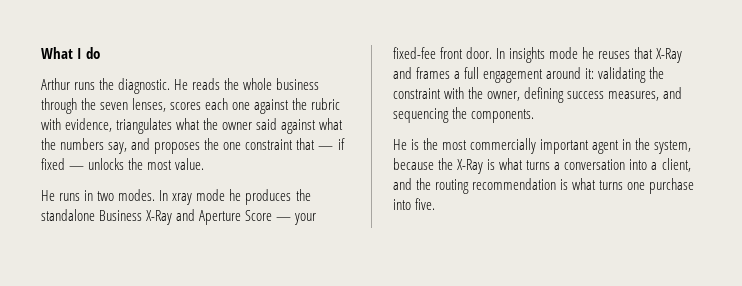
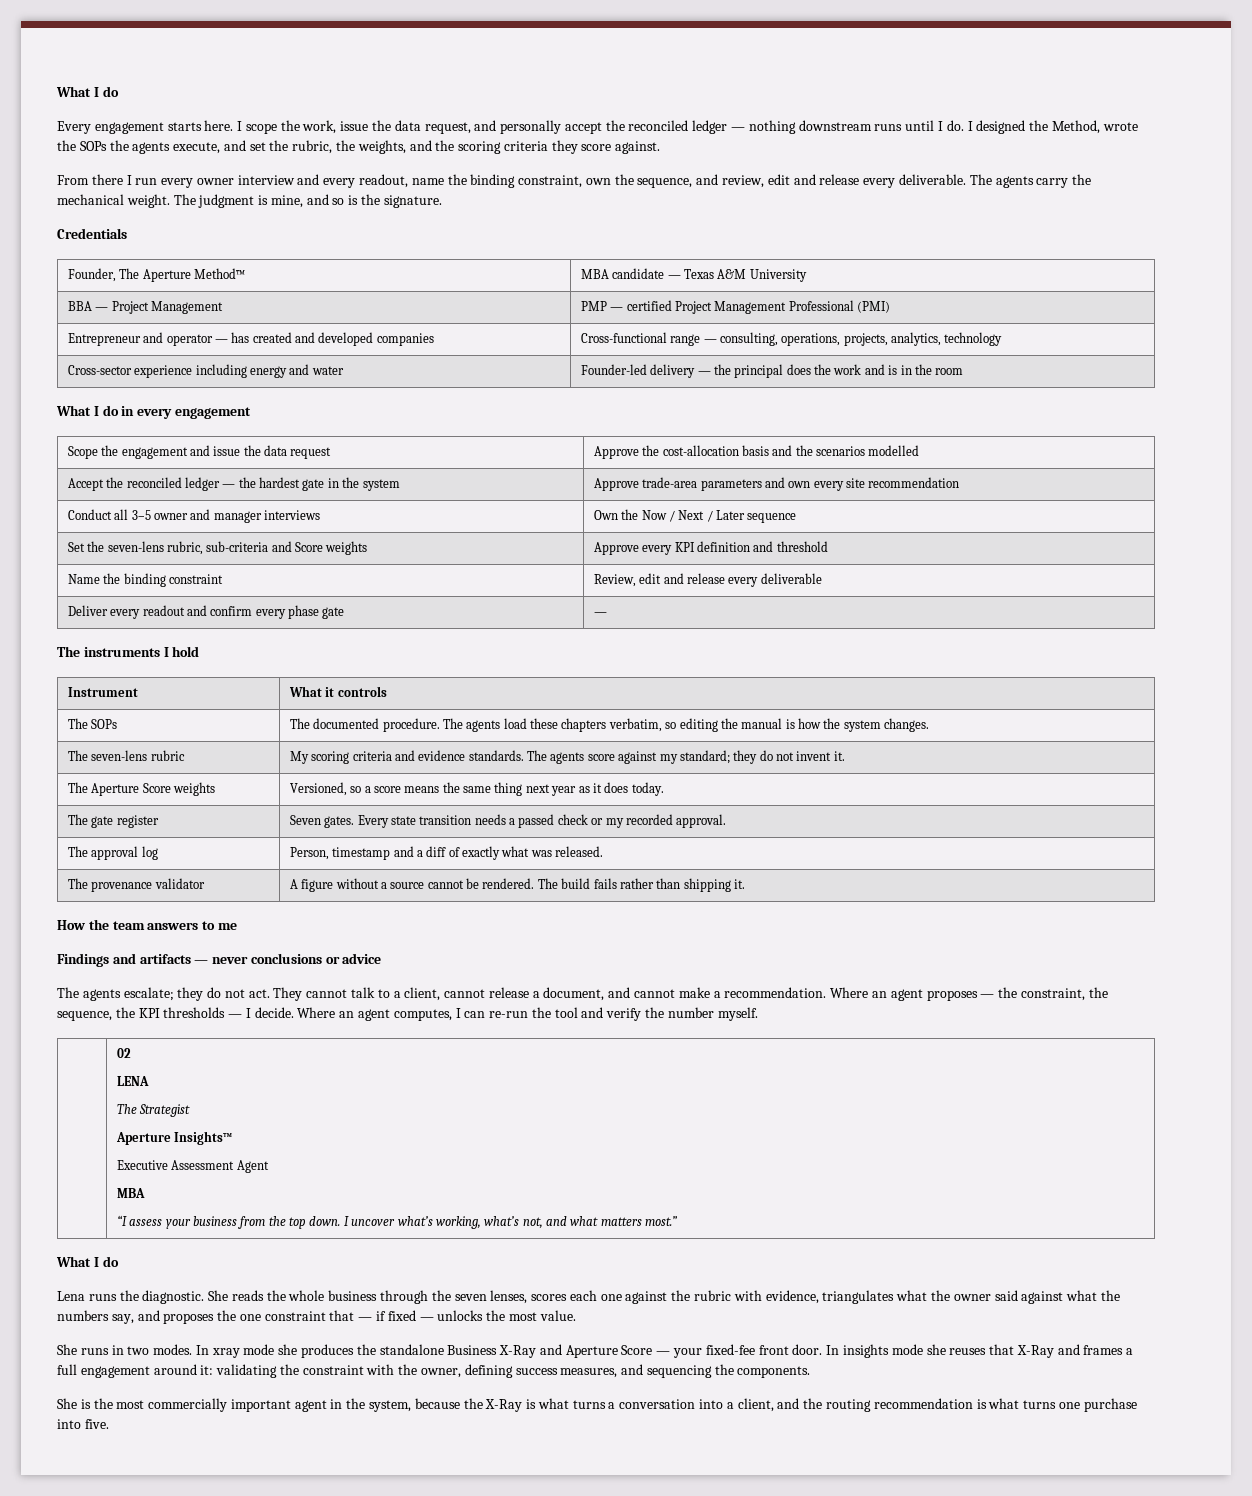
[41,47,101,59] [41,78,70,90] What I do // Arthur -> [56,86,119,97] [57,120,1138,134] [57,140,661,154] [57,174,1092,188] [57,194,442,208] [57,228,127,239] [67,268,245,282] [580,268,807,282] [67,301,223,314] [580,300,891,314] [67,332,434,346] [580,332,1003,346] [67,364,344,378] [580,364,964,378] [56,405,251,419] [67,445,332,459] [593,445,920,459] [67,477,400,491] [593,477,960,491] [67,509,321,523] [593,509,797,523] [67,541,368,555] [593,541,828,555] [67,573,223,587] [593,573,822,587] [67,605,345,619] [593,612,607,616] [57,646,200,657] [67,687,138,697] [288,686,387,697] [67,718,118,729] [289,718,930,732] [67,750,185,761] [289,750,845,764] [67,782,215,796] [289,782,664,796] [67,814,159,828] [289,814,727,828] [67,846,158,860] [289,846,604,860] [67,878,205,892] [289,878,746,892] [57,919,237,930] [57,953,382,967] [57,987,1108,1001] [57,1007,758,1021] [116,1048,131,1058] [116,1076,149,1086] [116,1104,191,1117] [115,1131,233,1145] [116,1160,269,1173] [116,1188,145,1198] [116,1215,678,1229] [56,1256,119,1267] [57,1291,85,1301] What I do // Every engagement starts here. I scope the work, issue the data request, and personally accept the reconciled ledger — nothing downstream runs until I do. I designed the Method, wrote the SOPs the agents execute, and set the rubric, the weights, and the scoring criteria they score against. // From there I run every owner interview and every readout, name the binding constraint, own the sequence, and review, edit and release every deliverable. The agents carry the mechanical weight. The judgment is mine, and so is the signature. // Credentials // Founder, The Aperture Method™ | MBA candidate — Texas A&M University // BBA — Project Management | PMP — certified Project Management Professional (PMI) // Entrepreneur and operator — has created and developed companies | Cross-functional range — consulting, operations, projects, analytics, technology // Cross-sector experience including energy and water | Founder-led delivery — the principal does the work and is in the room // What I do in every engagement // Scope the engagement and issue the data request | Approve the cost-allocation basis and the scenarios modelled // Accept the reconciled ledger — the hardest gate in the system | Approve trade-area parameters and own every site recommendation // Conduct all 3–5 owner and manager interviews | Own the Now / Next / Later sequence // Set the seven-lens rubric, sub-criteria and Score weights | Approve every KPI definition and threshold // Name the binding constraint | Review, edit and release every deliverable // Deliver every readout and confirm every phase gate | — // The instruments I hold // Instrument | What it controls // The SOPs | The documented procedure. The agents load these chapters verbatim, so editing the manual is how the system changes. // The seven-lens rubric | My scoring criteria and evidence standards. The agents score against my standard; they do not invent it. // The Aperture Score weights | Versioned, so a score means the same thing next year as it does today. // The gate register | Seven gates. Every state transition needs a passed check or my recorded approval. // The approval log | Person, timestamp and a diff of exactly what was released. // The provenance validator | A figure without a source cannot be rendered. The build fails rather than shipping it. // How the team answers to me // Findings and artifacts — never conclusions or advice // The agents escalate; they do not act. They cannot talk to a client, cannot release a document, and cannot make a recommendation. Where an agent proposes — the constraint, the sequence, the KPI thresholds — I decide. Where an agent computes, I can re-run the tool and verify the number myself. // | 02 // LENA // The Strategist // Aperture Insights™ // Executive Assessment Agent // MBA // “I assess your business from the top down. I uncover what’s working, what’s not, and what matters most.” // What I do // Lena
[174,79,189,90] He -> [208,1290,229,1301] She
[41,190,55,201] He -> [57,1344,77,1355] She
[229,189,242,201] he -> [278,1344,298,1355] she
[582,47,595,59] he -> [926,1344,946,1355] she
[393,139,407,150] He -> [57,1398,77,1409] She

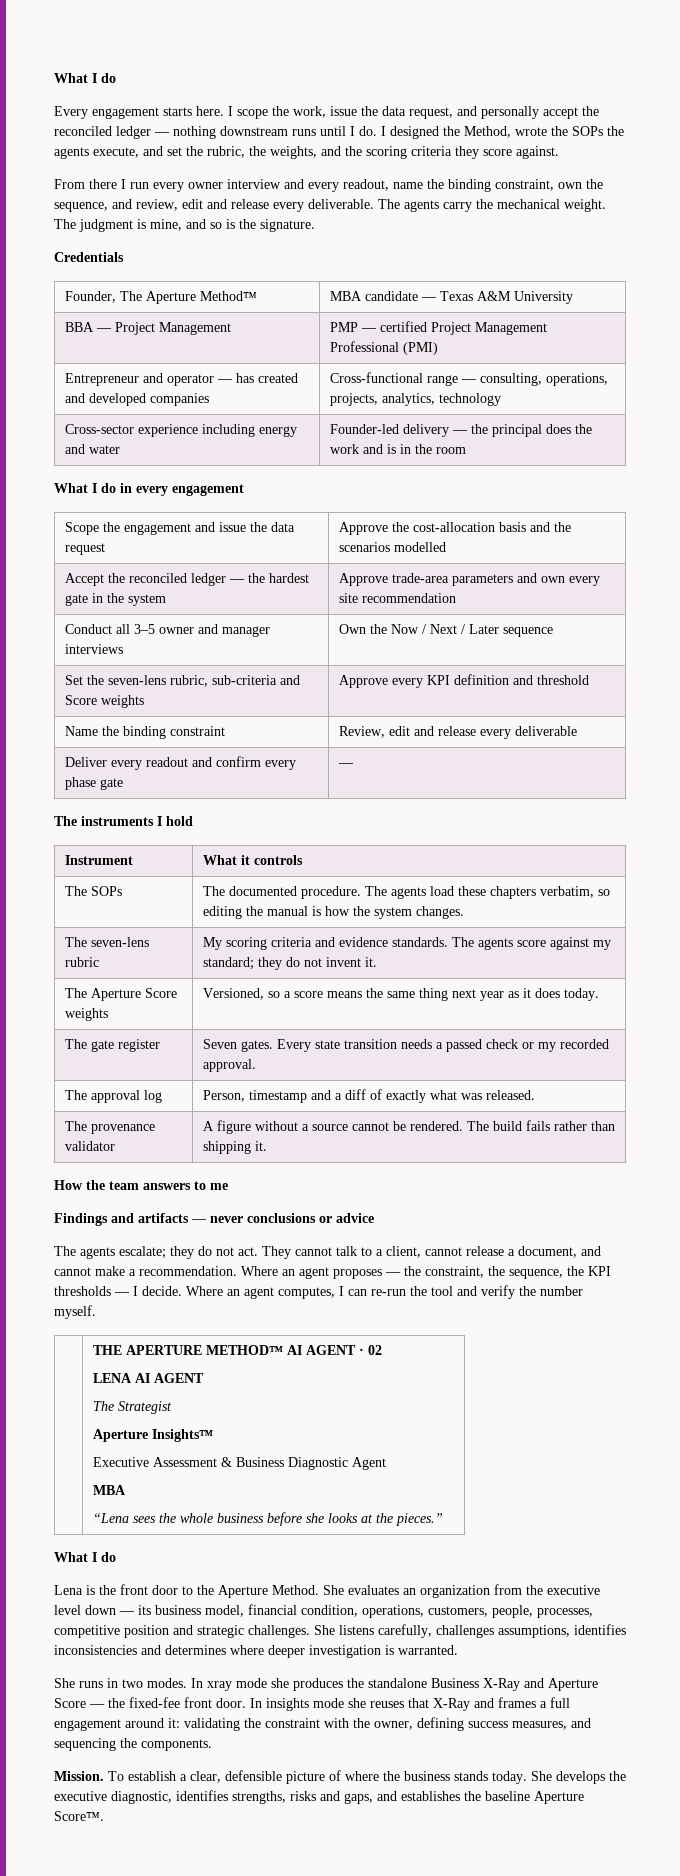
(758, 1014) none -> [92,1345,364,1355] THE APERTURE METHOD™ AI AGENT ·
(149, 1081) none -> [134,1373,204,1383] AI AGENT
(235, 1165) none -> [220,1457,348,1470] & Business Diagnostic
[116,1215,678,1229] [56,1256,119,1267] [57,1290,1120,1304] [57,1310,576,1324] “I assess your business from the top down. I uncover what’s working, what’s not, and what matters most.” // What I do // Lena runs the diagnostic. She reads the whole business through the seven lenses, scores each one against the rubric with evidence, triangulates what the owner said against what the numbers say, and proposes the one constraint that — if fixed — unlocks the most value. -> [92,1512,443,1526] [54,1552,116,1562] [54,1584,600,1598] [54,1604,593,1618] [54,1624,626,1638] [54,1645,458,1658] “Lena sees the whole business before she looks at the pieces.” // What I do // Lena is the front door to the Aperture Method. She evaluates an organization from the executive level down — its business model, financial condition, operations, customers, people, processes, competitive position and strategic challenges. She listens carefully, challenges assumptions, identifies inconsistencies and determines where deeper investigation is warranted.
[673,1348,703,1358] your -> [108,1698,125,1708] the
[57,1398,1137,1412] [57,1419,109,1429] She is the most commercially important agent in the system, because the X-Ray is what turns a conversation into a client, and the routing recommendation is what turns one purchase into five. -> [54,1770,626,1784] [54,1790,584,1804] [54,1811,104,1821] Mission. To establish a clear, defensible picture of where the business stands today. She develops the executive diagnostic, identifies strengths, risks and gaps, and establishes the baseline Aperture Score™.

